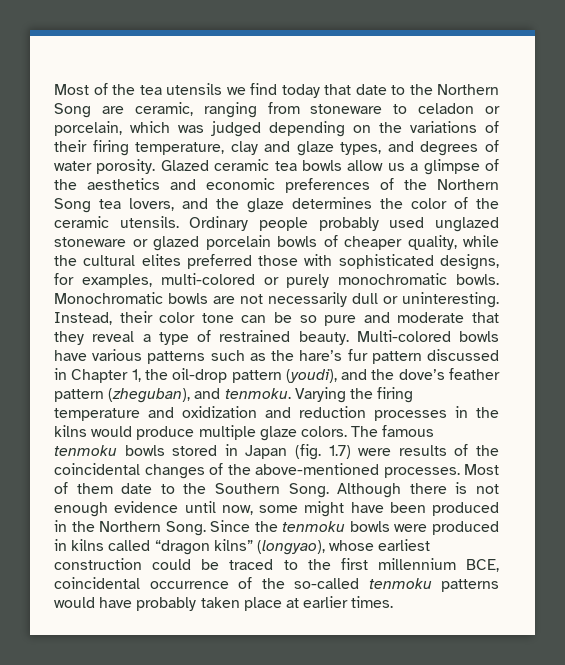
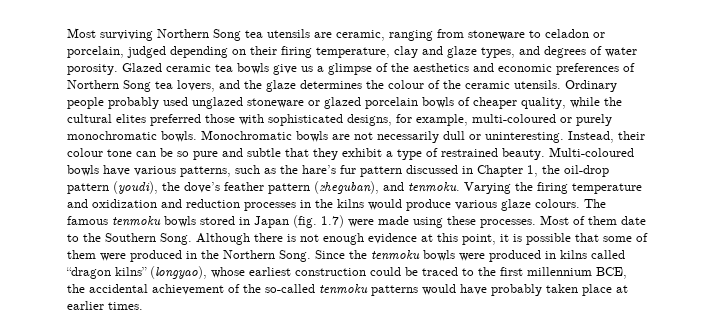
[54,83,499,98] [54,103,91,118] Most of the tea utensils we find today that date to the Northern Song -> [67,28,310,41] Most surviving Northern Song tea utensils
[130,121,204,133] which was -> (124, 52) none
[379,121,499,133] the variations of -> (246, 52) none
[347,160,384,171] allow -> [273,64,297,75] give
[404,179,427,190] the -> (635, 67) none
[411,198,447,209] color -> [388,80,424,89] colour
[81,273,255,288] examples, multi-colored -> [416,114,556,126] example, multi-coloured
[159,312,196,323] color -> [67,148,103,157] colour
[397,312,465,323] moderate -> [247,148,281,157] subtle
[92,331,135,342] reveal -> [342,148,382,157] exhibit
[356,330,451,342] Multi-colored -> [549,147,634,157] Multi-coloured
[147,351,206,364] patterns -> [180,166,231,177] patterns,
[341,369,368,380] and -> (158, 187) none
[198,425,347,441] multiple glaze colors. -> [455,199,580,211] various glaze colours.
[398,444,500,456] [54,463,379,479] results of the coincidental changes of the above-mentioned -> [378,216,476,228] made using these
[184,501,426,517] until now, some might have been -> [421,233,648,245] [67,250,126,261] at this point, it is possible that some of them were
[54,577,229,589] coincidental occurrence -> [67,284,224,295] the accidental achievement

